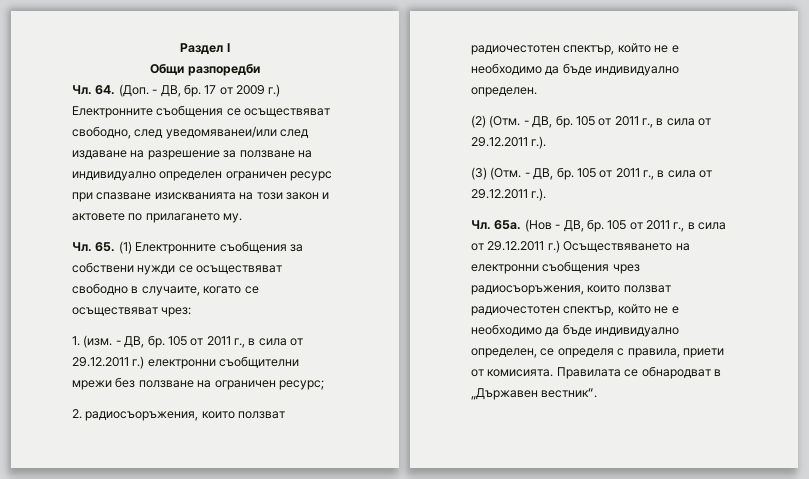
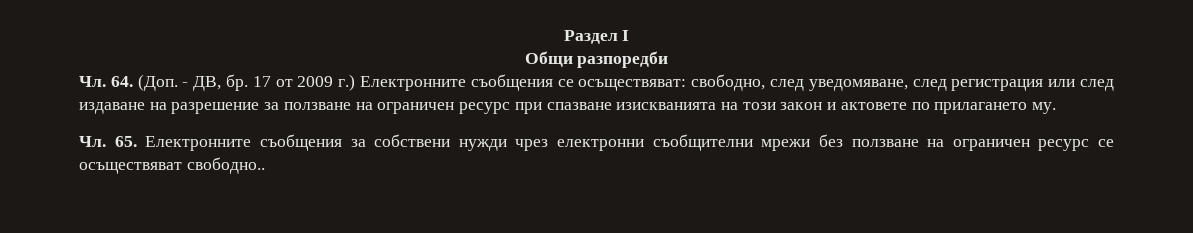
[244,108,331,117] осъществяват -> [578,79,687,91] осъществяват:
[165,126,277,139] уведомяванеи/или -> [808,79,1076,91] уведомяване, след регистрация или
[72,171,223,181] индивидуално определен -> (373, 106) none
[118,241,132,254] (1) -> (137, 141) none
[178,265,283,274] [72,283,259,296] [72,307,192,317] [72,335,304,348] [72,356,145,369] се осъществяват свободно в случаите, когато се осъществяват чрез: // 1. (изм. - ДВ, бр. 105 от 2011 г., в сила от 29.12.2011 г.) -> [515,139,549,151] чрез
[278,380,324,390] [72,409,286,421] [471,43,679,55] [471,63,680,76] [471,87,537,97] [471,115,712,128] [471,136,547,149] [471,167,713,180] [471,188,547,201] [471,219,727,232] [471,240,690,253] [471,261,640,274] [471,285,671,295] [471,304,679,316] [471,324,680,337] [471,348,724,358] [471,366,721,379] [471,388,598,400] ресурс; // 2. радиосъоръжения, които ползват радиочестотен спектър, който не е необходимо да бъде индивидуално определен. // (2) (Отм. - ДВ, бр. 105 от 2011 г., в сила от 29.12.2011 г.). // (3) (Отм. - ДВ, бр. 105 от 2011 г., в сила от 29.12.2011 г.). // Чл. 65а. (Нов - ДВ, бр. 105 от 2011 г., в сила от 29.12.2011 г.) Осъществяването на електронни съобщения чрез радиосъоръжения, които ползват радиочестотен спектър, който не е необходимо да бъде индивидуално определен, се определя с правила, приети от комисията. Правилата се обнародват в „Държавен вестник“. -> [1038,139,1114,151] [79,157,265,174] ресурс се осъществяват свободно..

